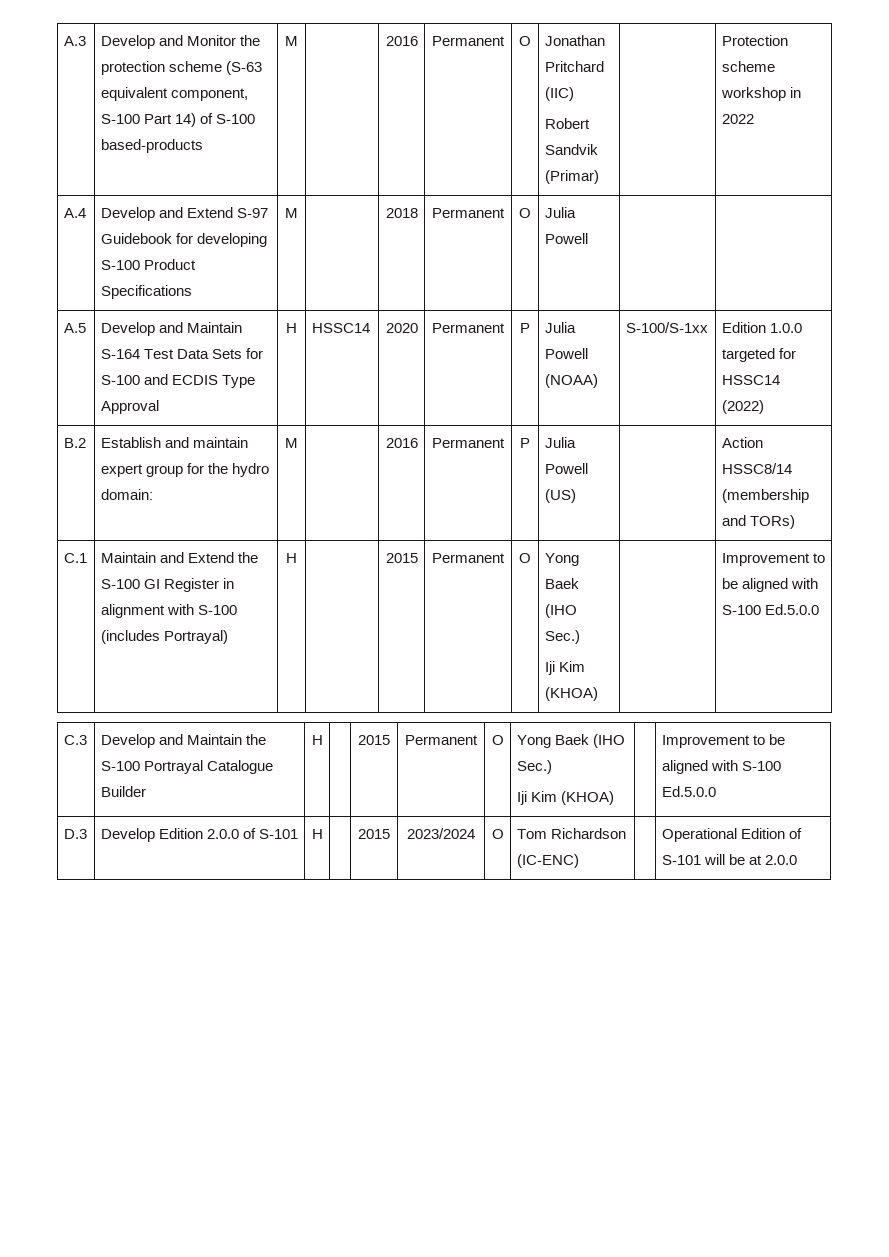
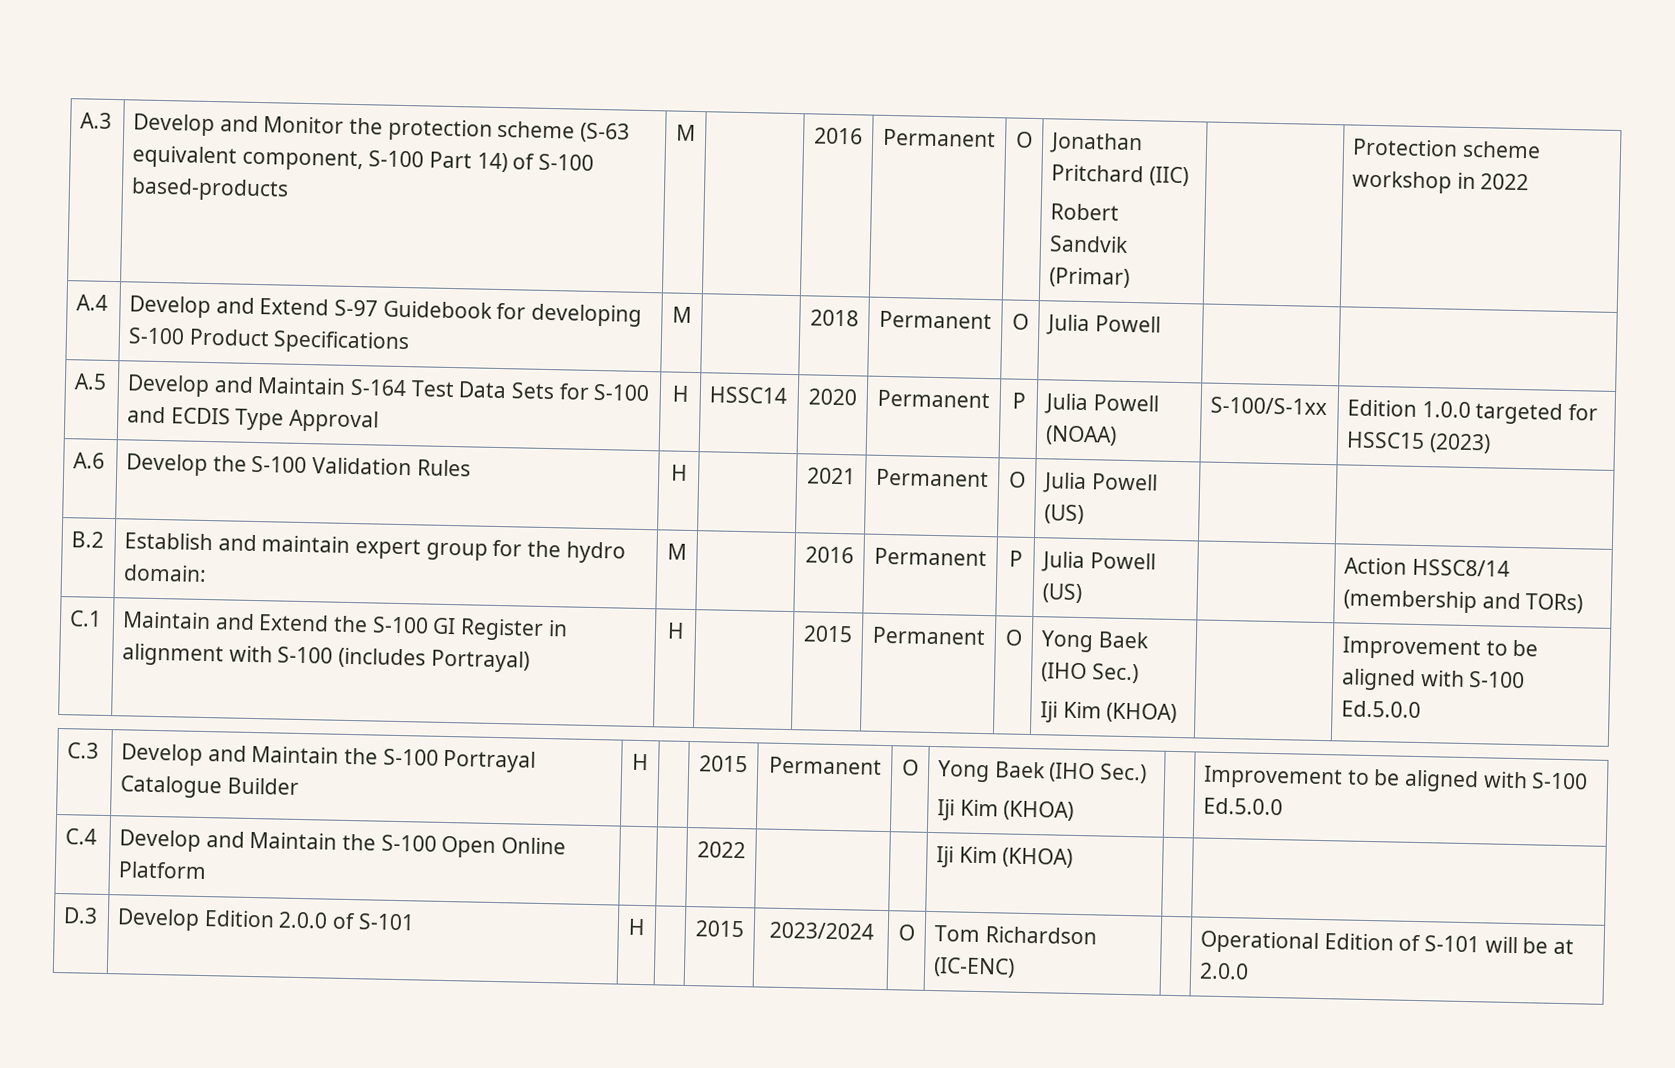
[721,375,780,385] [721,400,764,414] HSSC14 (2022) -> [1346,431,1491,454] [73,452,106,469] [126,453,471,477] [670,464,688,481] [807,467,856,485] [876,468,989,488] [1008,471,1026,488] [1042,472,1158,494] [1044,504,1085,525] HSSC15 (2023) // A.6 | Develop the S-100 Validation Rules | H | | 2021 | Permanent | O | Julia Powell (US) | |
(716, 791) none -> [65,828,98,845] [119,829,567,859] [118,861,208,880] [697,841,746,859] [936,846,1074,868] // C.4 | Develop and Maintain the S-100 Open Online Platform | | | 2022 | | | Iji Kim (KHOA) | |

